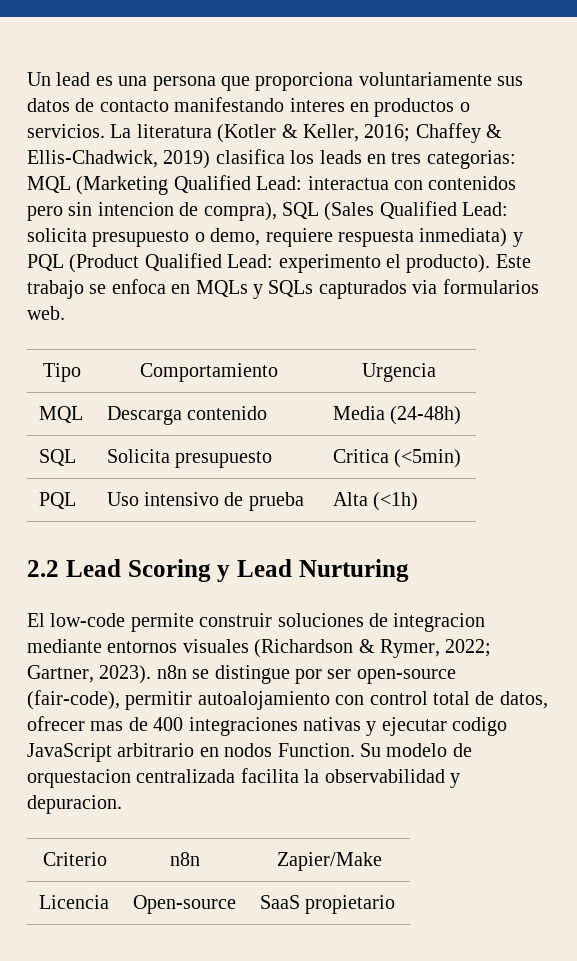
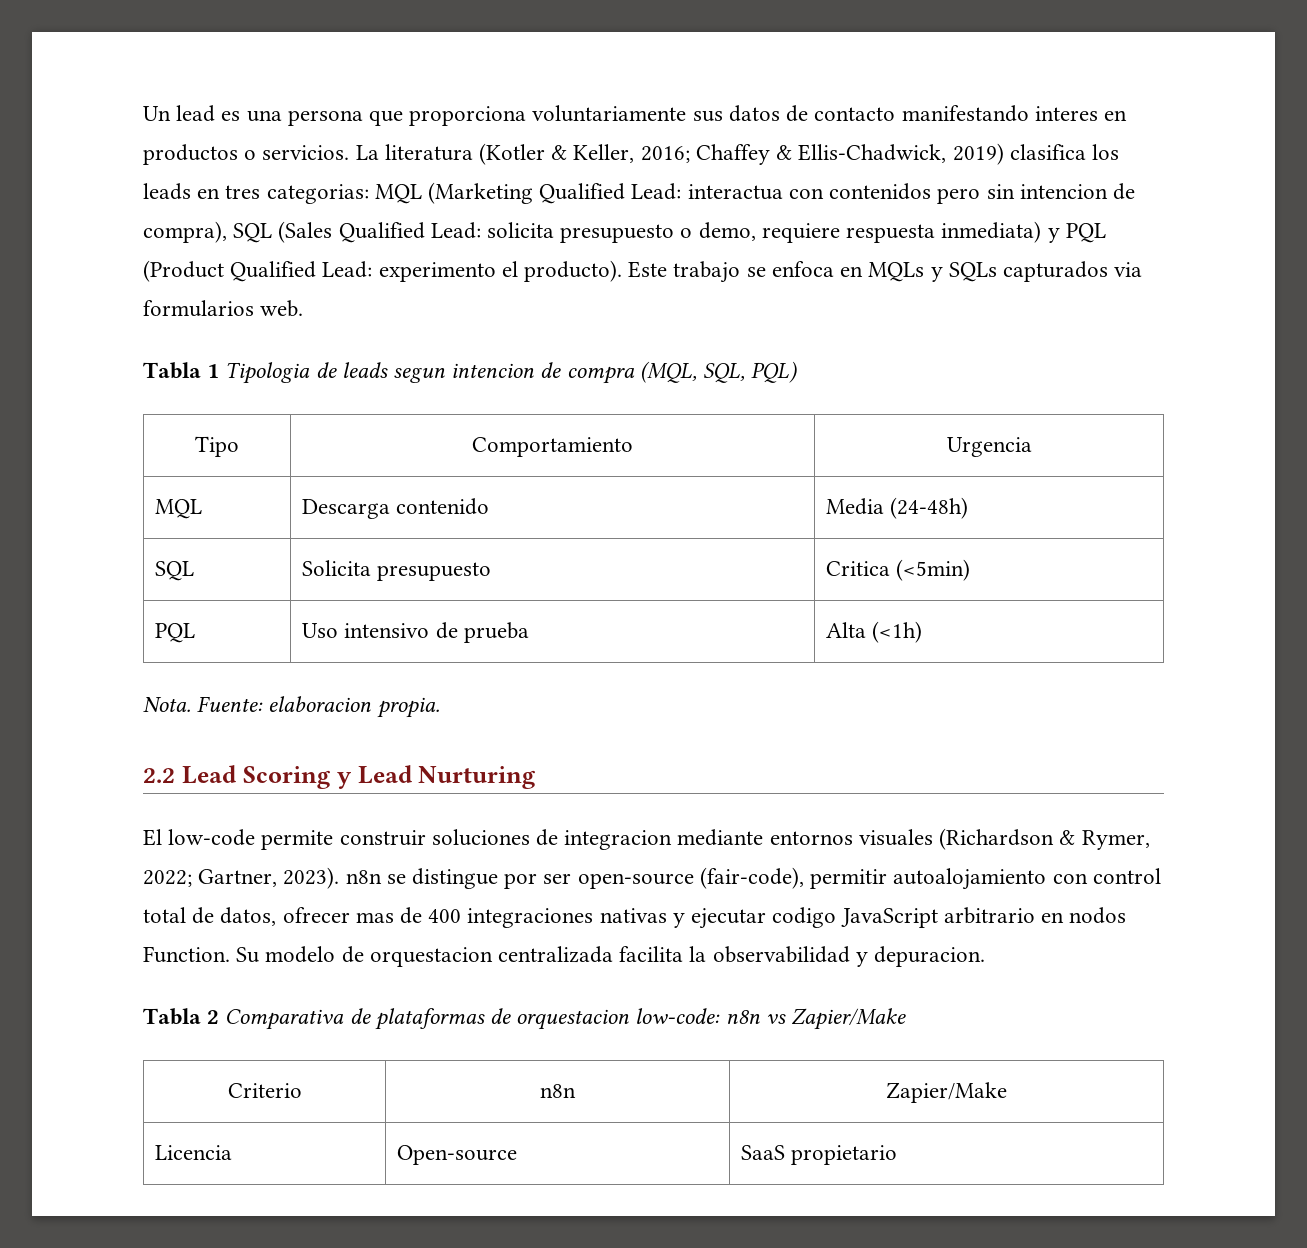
(65, 313) none -> [143,361,798,384] // Tabla 1 Tipologia de leads segun intencion de compra (MQL, SQL, PQL)
(418, 501) none -> [143,696,440,718] // Nota. Fuente: elaboracion propia.
(122, 804) none -> [143,1008,907,1030] // Tabla 2 Comparativa de plataformas de orquestacion low-code: n8n vs Zapier/Make

